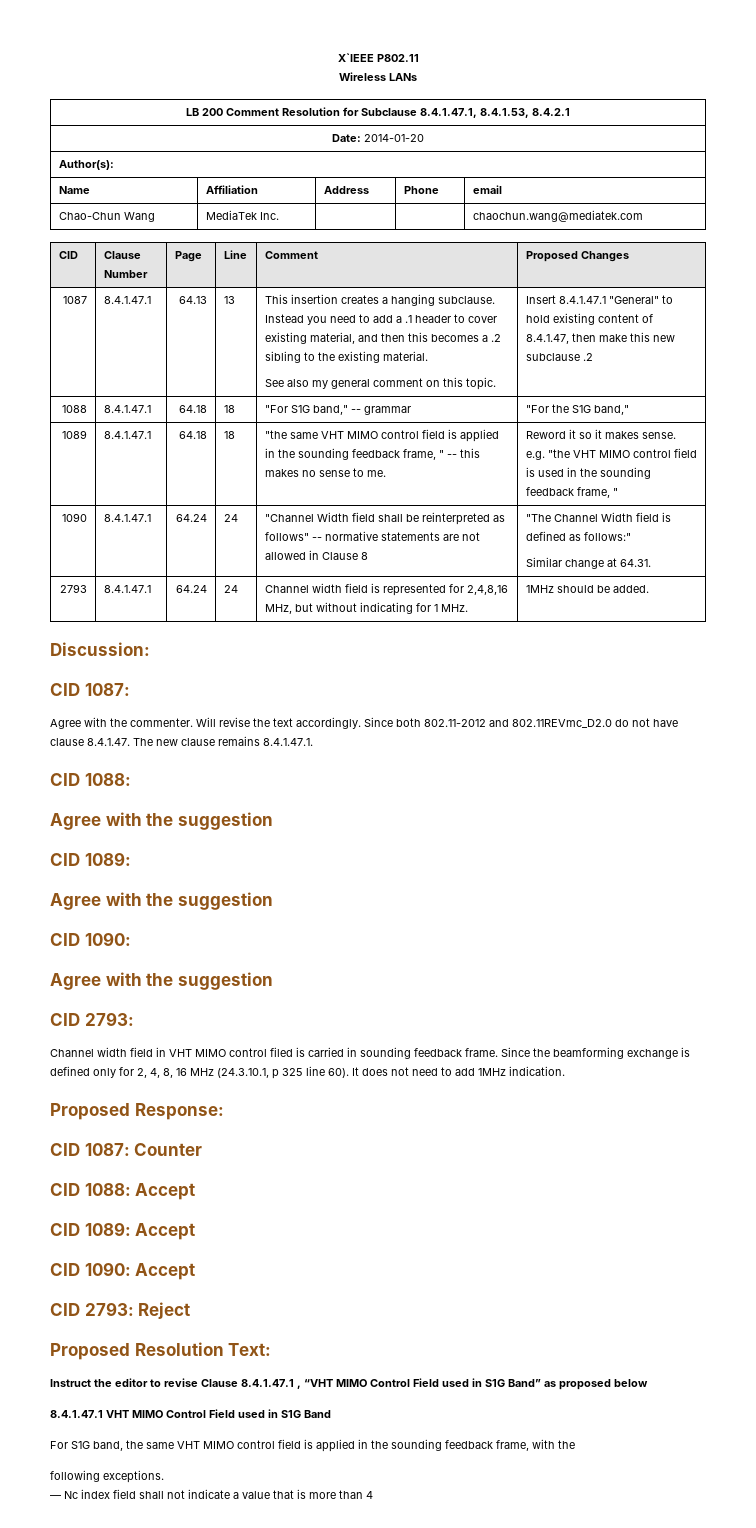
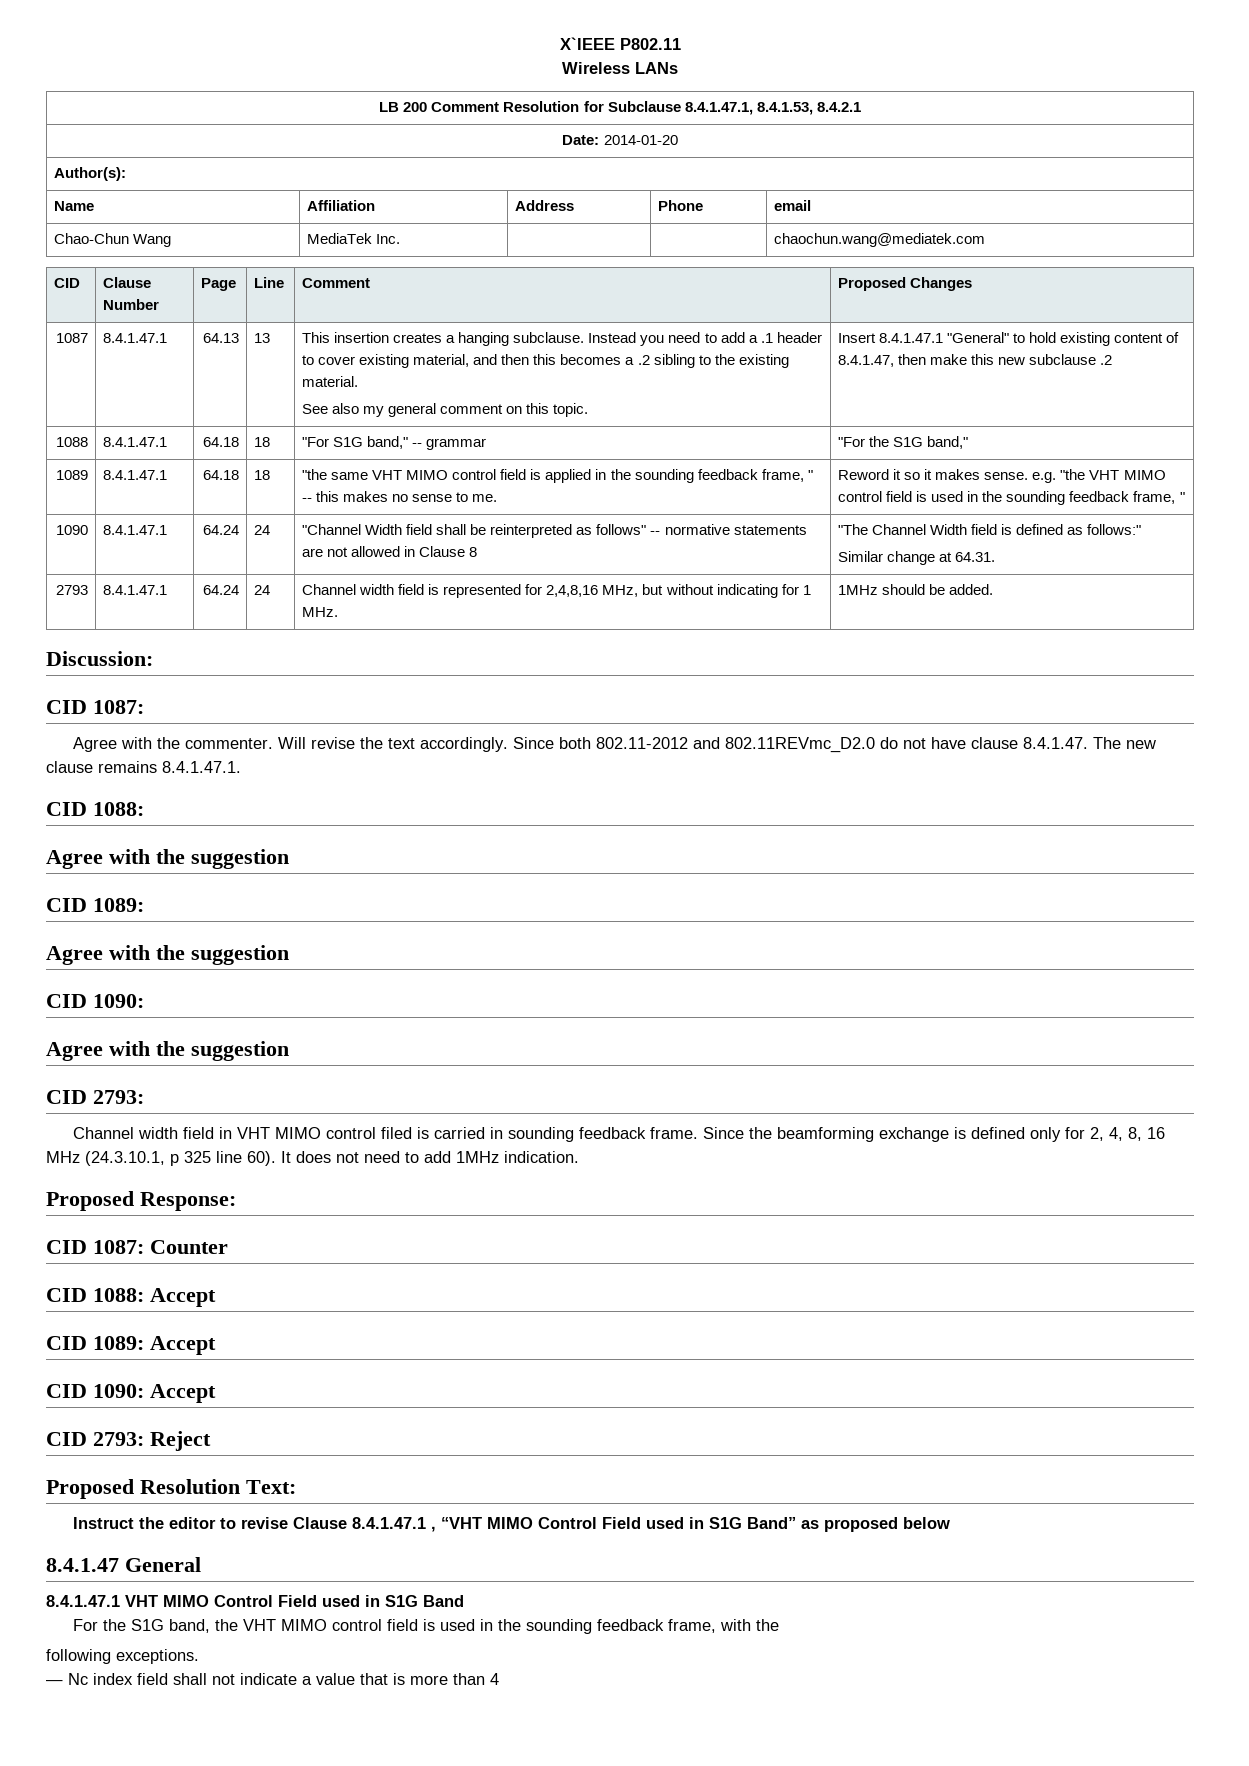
(648, 1383) none -> [46,1557,201,1572] // 8.4.1.47 General
(68, 1445) none -> [103,1619,127,1631] the
[146,1439,355,1452] same VHT MIMO control field is applied -> [243,1619,476,1631] VHT MIMO control field is used

